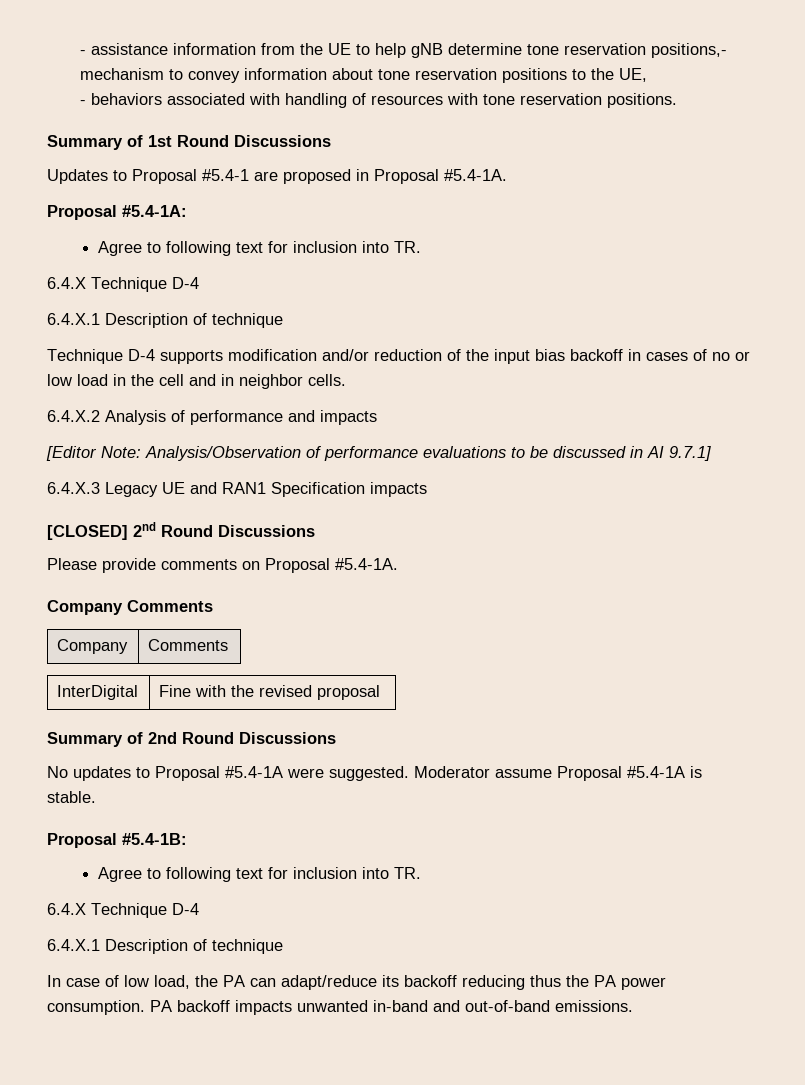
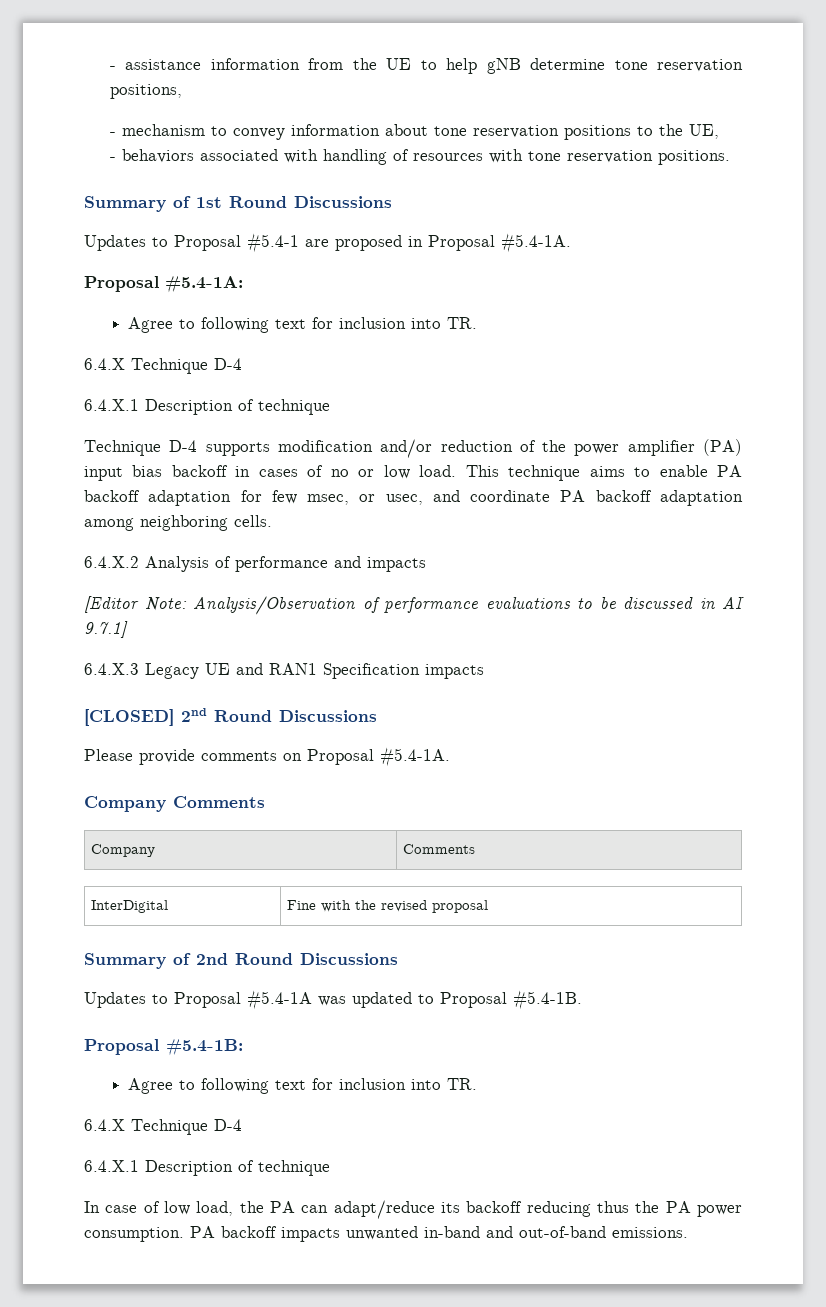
[650,43,727,58] positions,- -> [110,84,183,99] [110,132,117,136] positions, // -
(489, 355) none -> [574,439,742,456] power amplifier (PA)
[77,374,303,389] load in the cell and in neighbor -> [419,465,742,481] [84,490,743,506] [84,515,228,531] load. This technique aims to enable PA backoff adaptation for few msec, or usec, and coordinate PA backoff adaptation among neighboring
[47,766,131,781] No updates -> [84,992,146,1008] Updates
[287,766,702,781] [47,791,96,803] were suggested. Moderator assume Proposal #5.4-1A is stable. -> [318,990,582,1010] was updated to Proposal #5.4-1B.

